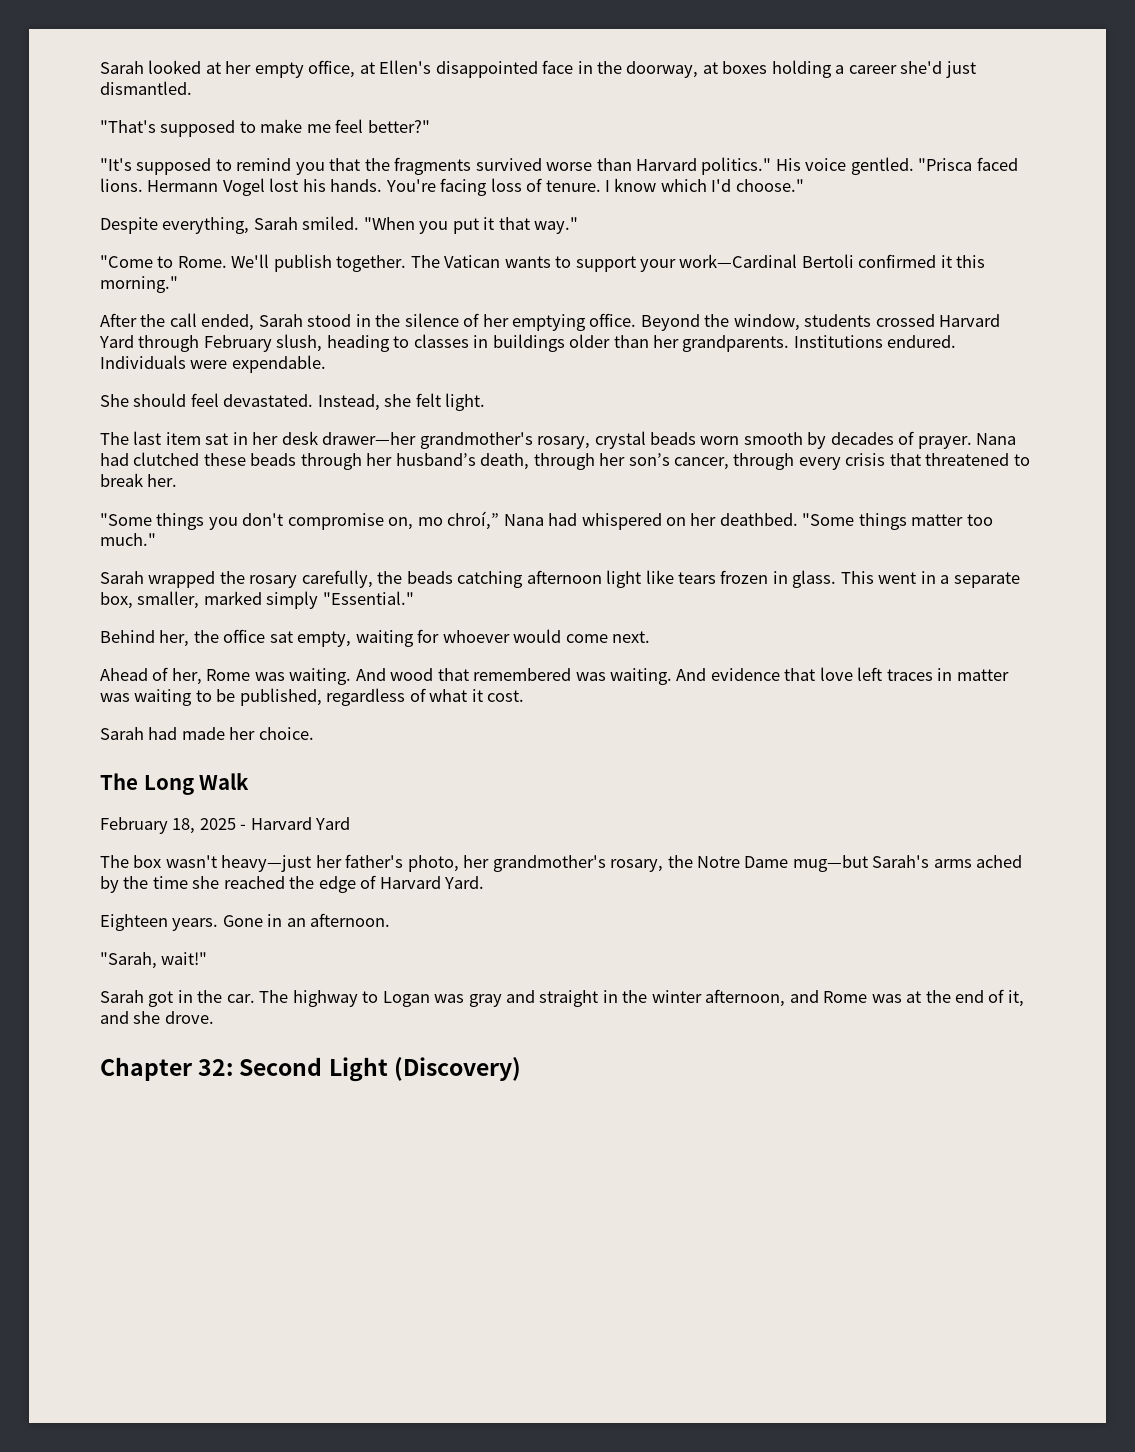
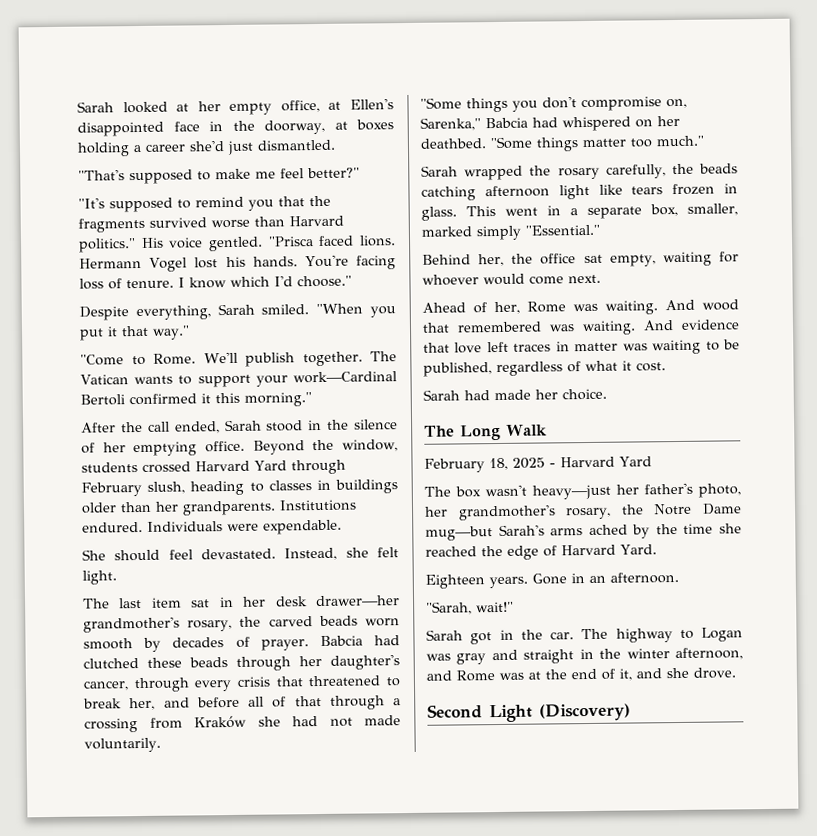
[594,431,646,449] crystal -> [239,616,313,627] the carved
[976,433,1017,445] Nana -> [319,635,363,647] Babcia
[395,453,670,470] husband’s death, through her son’s -> [330,654,400,670] daughter's
[147,474,178,487] her. -> [129,695,401,711] [84,715,401,733] [84,737,161,753] her, and before all of that through a crossing from Kraków she had not made voluntarily.
[417,511,544,530] mo chroí,” Nana -> [420,117,528,131] Sarenka," Babcia
[100,1057,234,1081] Chapter 32: -> (736, 673) none

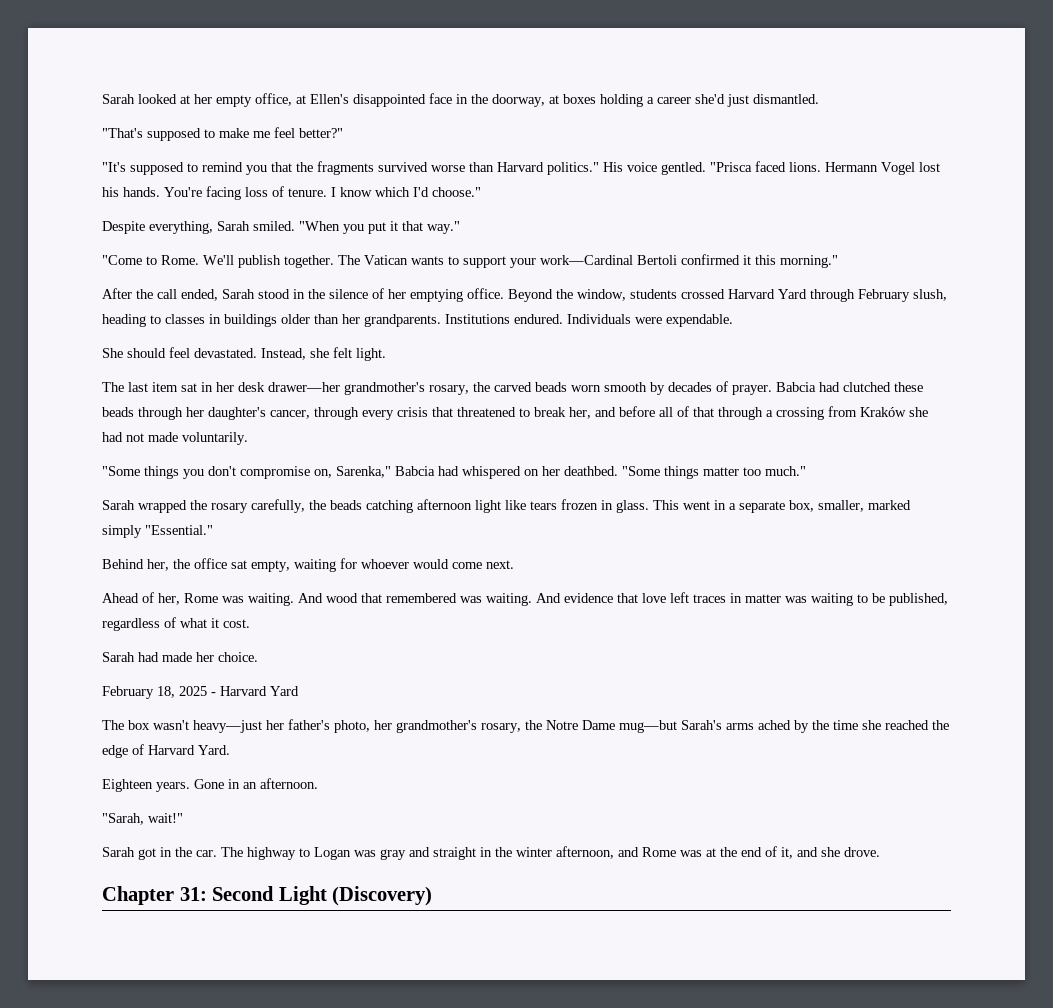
[424,424,547,441] // The Long Walk -> (258, 657) none
(736, 673) none -> [102,886,207,905] Chapter 31:

